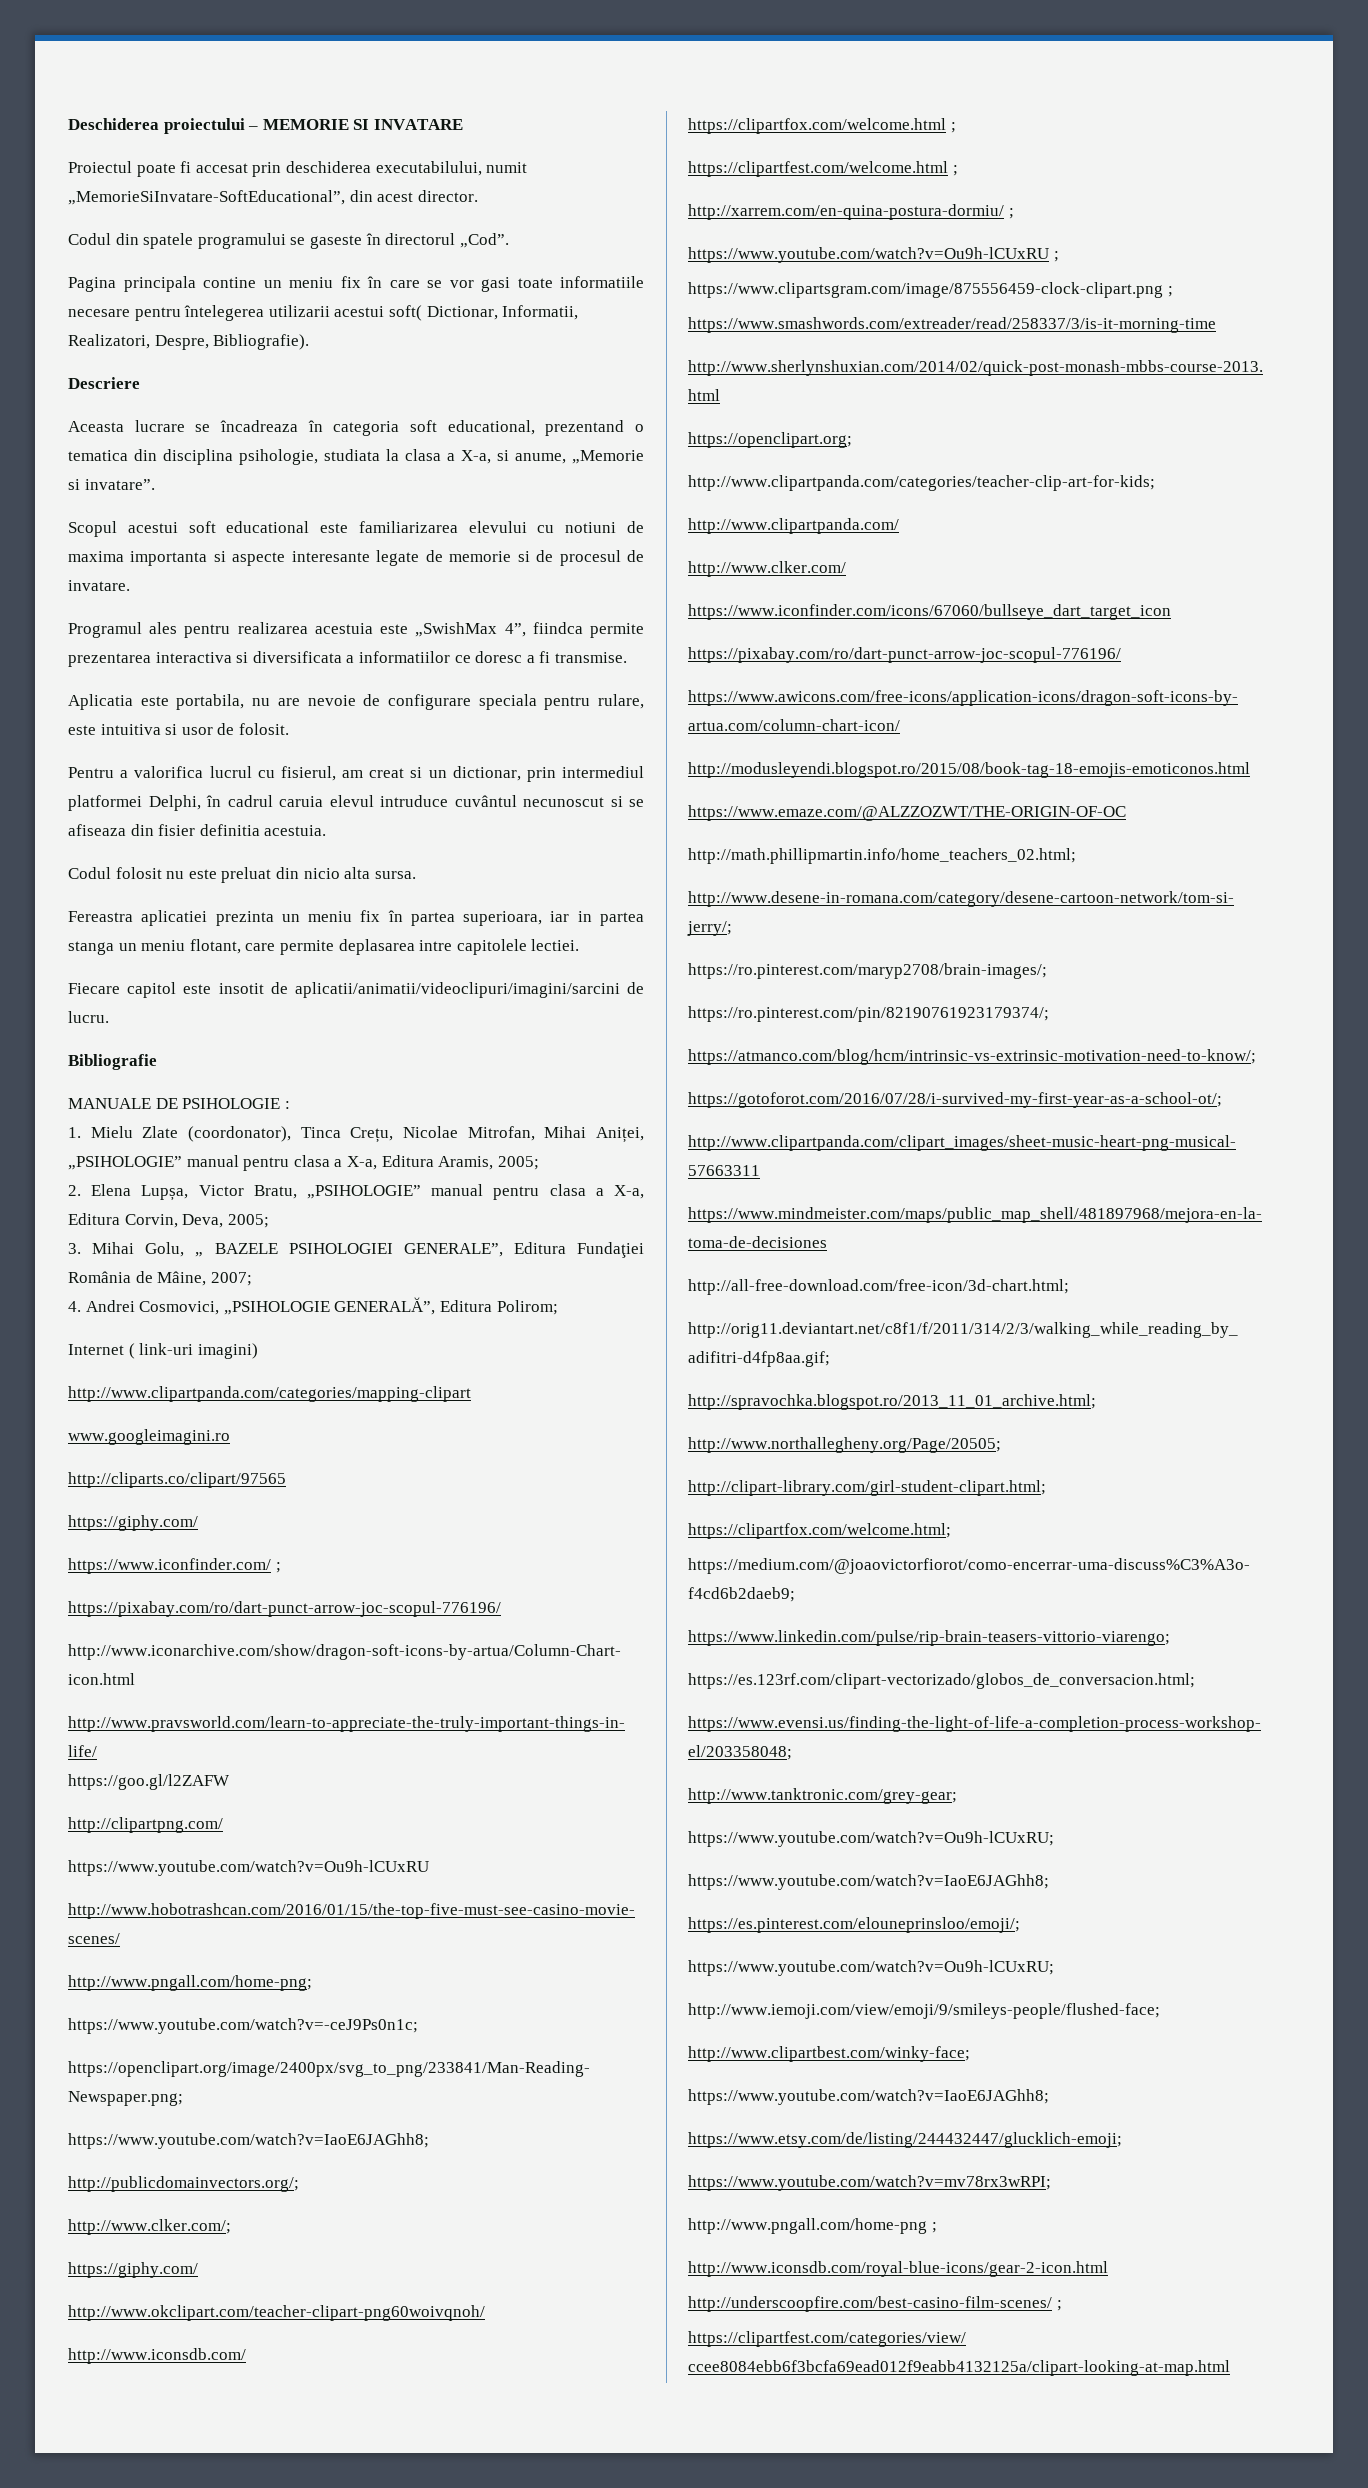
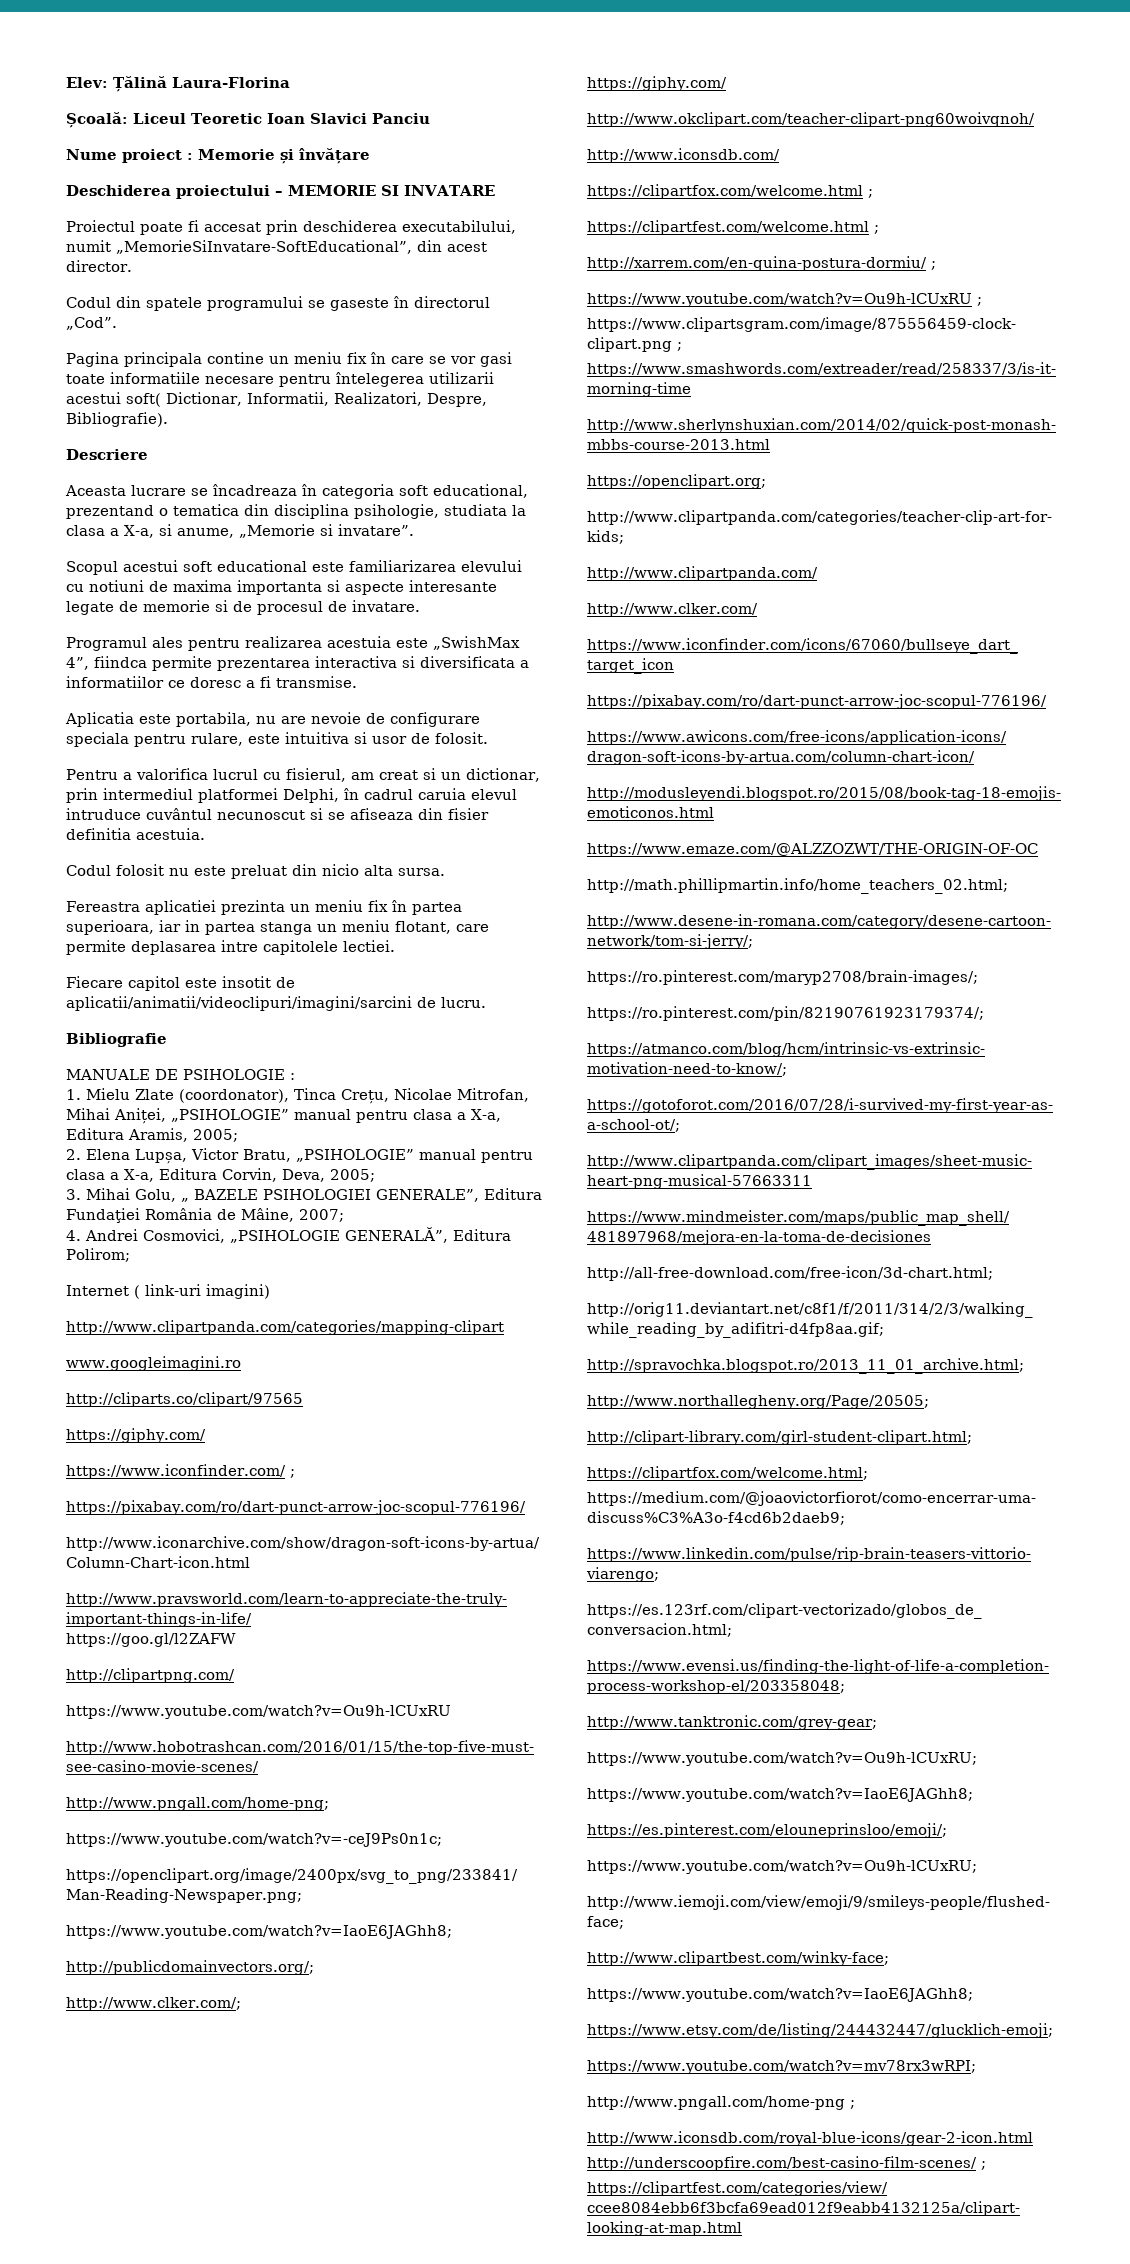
(68, 124) none -> [66,76,290,92] [66,112,430,128] [66,148,370,164] Elev: Țălină Laura-Florina // Școală: Liceul Teoretic Ioan Slavici Panciu // Nume proiect : Memorie și învățare //

